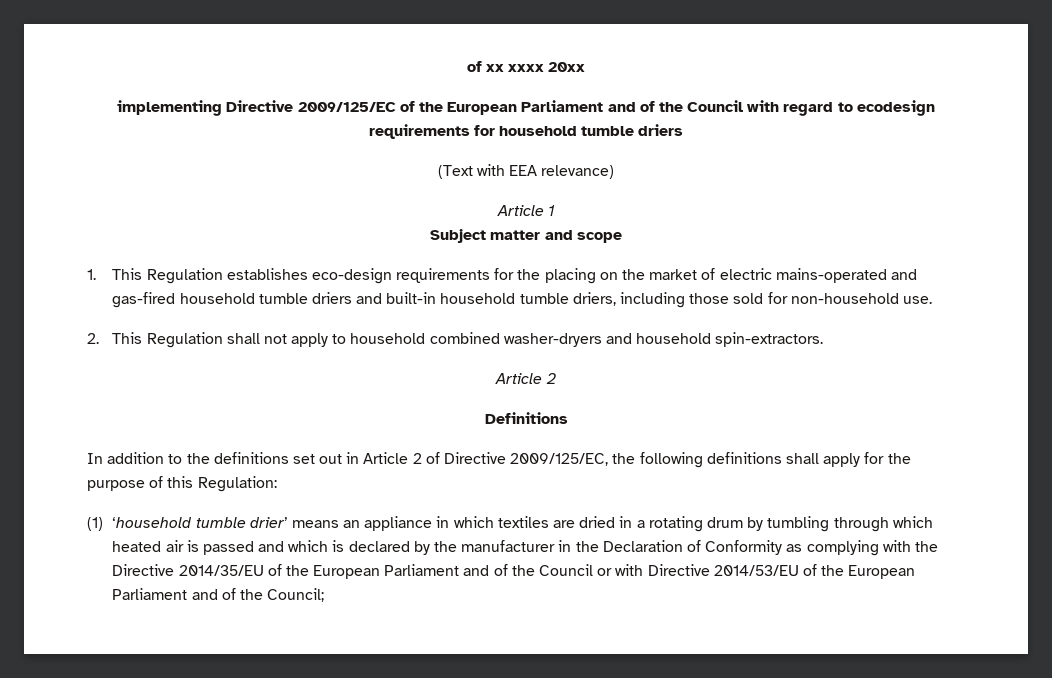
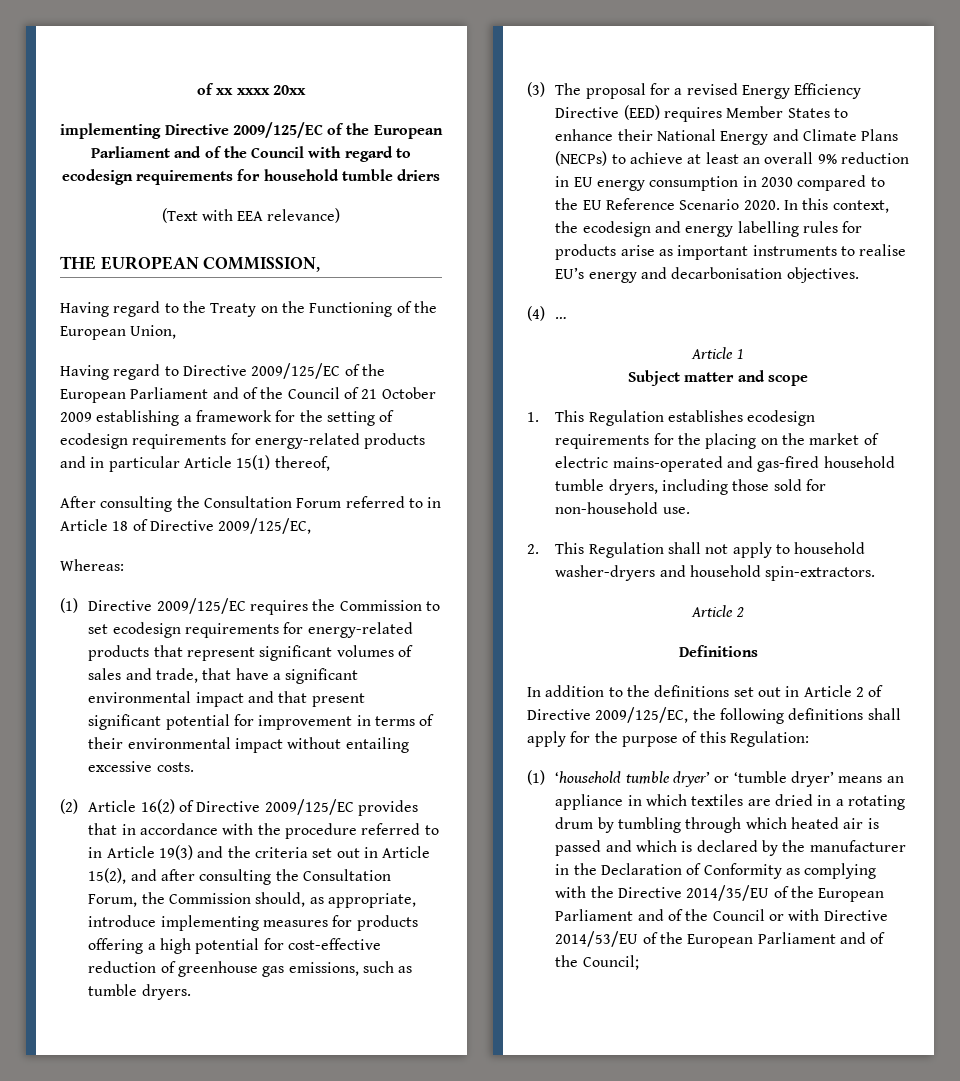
(615, 172) none -> [60,256,321,272] [60,301,437,317] [60,325,177,340] [60,363,385,380] [60,387,436,403] [60,410,395,426] [60,433,426,449] [60,455,330,472] [60,496,442,512] [60,518,312,534] [60,559,124,571] [60,598,441,615] [88,622,413,638] [88,645,414,661] [88,668,359,684] [88,691,365,707] [88,714,435,730] [88,737,409,753] [88,761,194,772] [60,799,419,816] [88,823,439,839] [88,845,431,860] [88,868,392,885] [88,892,417,908] [88,915,418,931] [88,938,382,954] [88,961,413,977] [88,984,191,1000] [527,82,862,99] [555,105,849,122] [555,129,899,145] [555,151,909,166] [555,175,885,191] [555,198,889,213] [555,221,863,237] [555,244,907,260] [555,267,859,283] [527,306,568,321] // THE EUROPEAN COMMISSION, // Having regard to the Treaty on the Functioning of the European Union, // Having regard to Directive 2009/125/EC of the European Parliament and of the Council of 21 October 2009 establishing a framework for the setting of ecodesign requirements for energy-related products and in particular Article 15(1) thereof, // After consulting the Consultation Forum referred to in Article 18 of Directive 2009/125/EC, // Whereas: // (1) Directive 2009/125/EC requires the Commission to set ecodesign requirements for energy-related products that represent significant volumes of sales and trade, that have a significant environmental impact and that present significant potential for improvement in terms of their environmental impact without entailing excessive costs. // (2) Article 16(2) of Directive 2009/125/EC provides that in accordance with the procedure referred to in Article 19(3) and the criteria set out in Article 15(2), and after consulting the Consultation Forum, the Commission should, as appropriate, introduce implementing measures for products offering a high potential for cost-effective reduction of greenhouse gas emissions, such as tumble dryers. // (3) The proposal for a revised Energy Efficiency Directive (EED) requires Member States to enhance their National Energy and Climate Plans (NECPs) to achieve at least an overall 9% reduction in EU energy consumption in 2030 compared to the EU Reference Scenario 2020. In this context, the ecodesign and energy labelling rules for products arise as important instruments to realise EU’s energy and decarbonisation objectives. // (4) …
[311,268,392,284] eco-design -> [747,410,816,426] ecodesign
[311,292,616,306] driers and built-in household tumble driers, -> [608,479,658,495] dryers,
[429,332,500,344] combined -> (866, 548) none
[249,517,288,528] drier’ -> [673,771,835,787] dryer’ or ‘tumble dryer’

